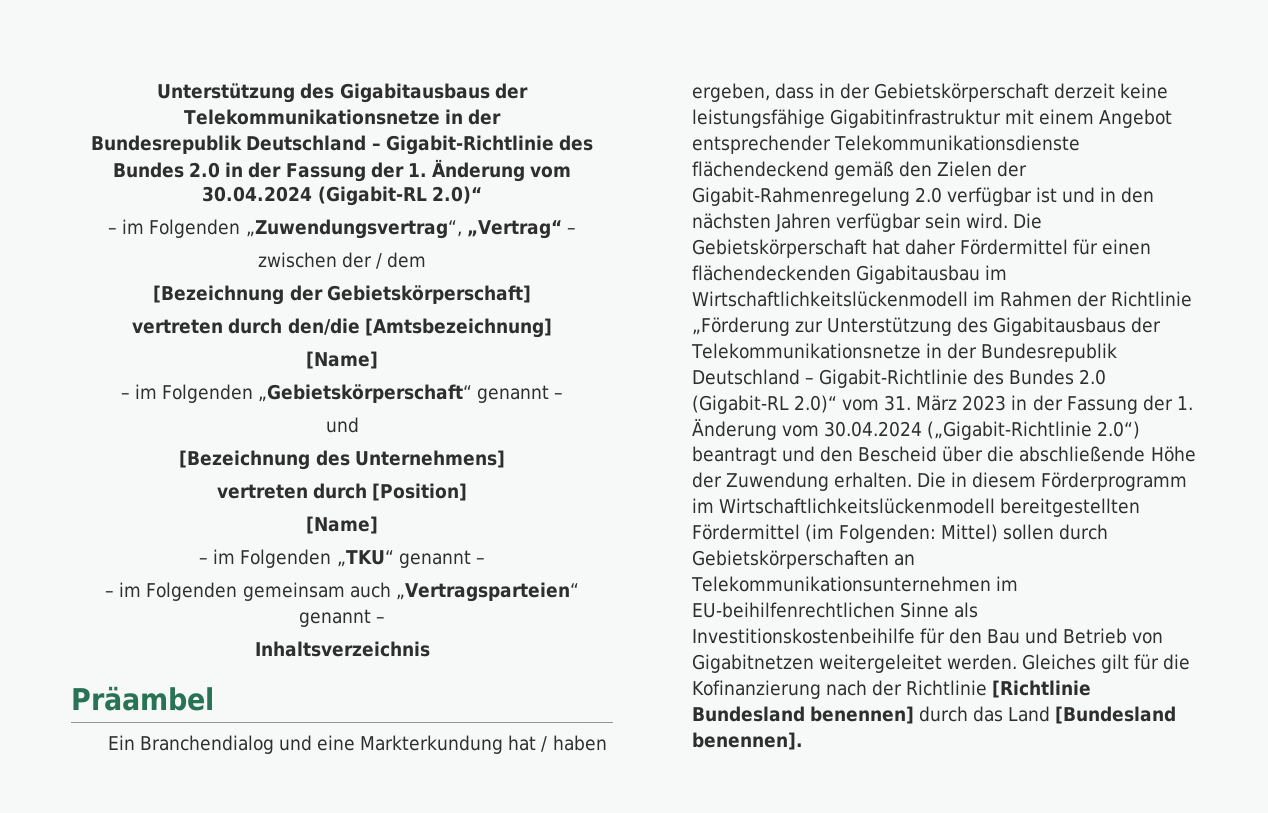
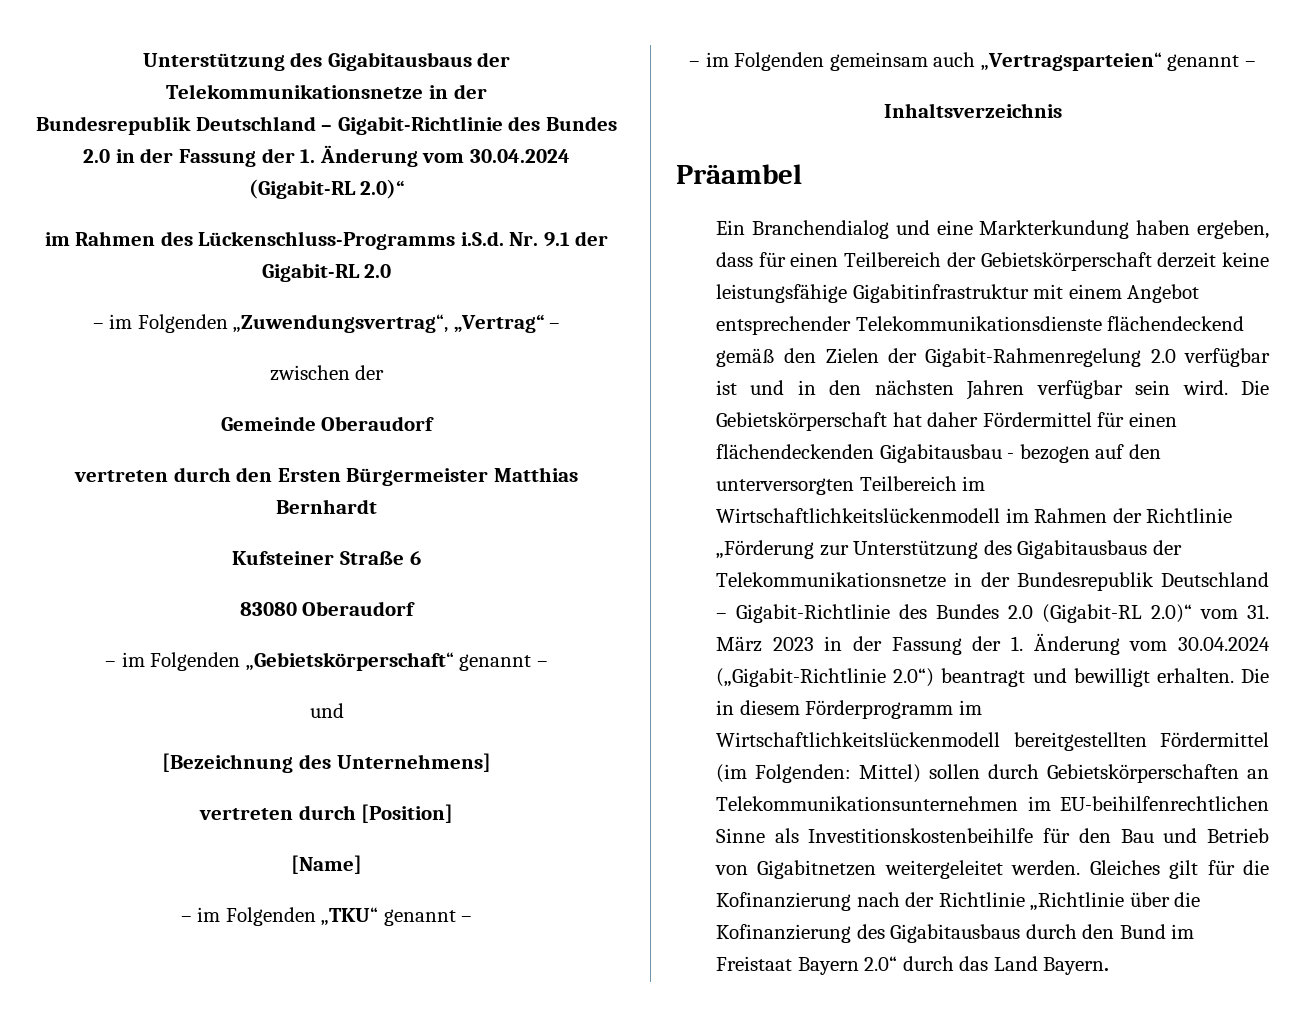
(482, 195) none -> [44,231,609,250] [261,263,392,282] // im Rahmen des Lückenschluss-Programms i.S.d. Nr. 9.1 der Gigabit-RL 2.0
[376,252,427,269] [153,285,531,305] [132,318,552,338] [306,351,378,369] / dem // [Bezeichnung der Gebietskörperschaft] // vertreten durch den/die [Amtsbezeichnung] // [Name] -> [220,416,435,431] [74,467,578,486] [276,499,377,514] [232,551,421,565] [239,601,416,616] // Gemeinde Oberaudorf // vertreten durch den Ersten Bürgermeister Matthias Bernhardt // Kufsteiner Straße 6 // 83080 Oberaudorf
[508,735,548,752] hat / -> (1130, 229) none
[818,83,835,98] in -> [758,252,942,267] für einen Teilbereich
(980, 274) none -> [1007,444,1161,463] [715,476,957,495] - bezogen auf den unterversorgten Teilbereich
[819,446,1196,462] [691,472,829,491] den Bescheid über die abschließende Höhe der Zuwendung -> [1073,668,1150,687] bewilligt
[992,680,1092,698] [691,706,914,724] [Richtlinie Bundesland benennen] -> [1030,892,1201,911] [715,924,1195,943] [715,956,898,975] „Richtlinie über die Kofinanzierung des Gigabitausbaus durch den Bund im Freistaat Bayern 2.0“
[1055,706,1177,724] [691,732,803,750] [Bundesland benennen]. -> [1043,957,1110,975] Bayern.

